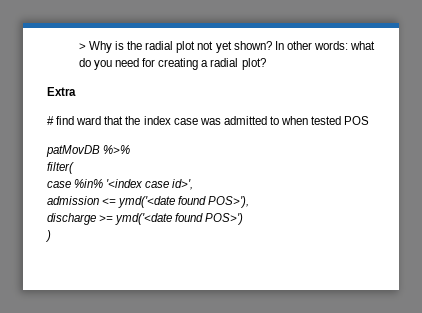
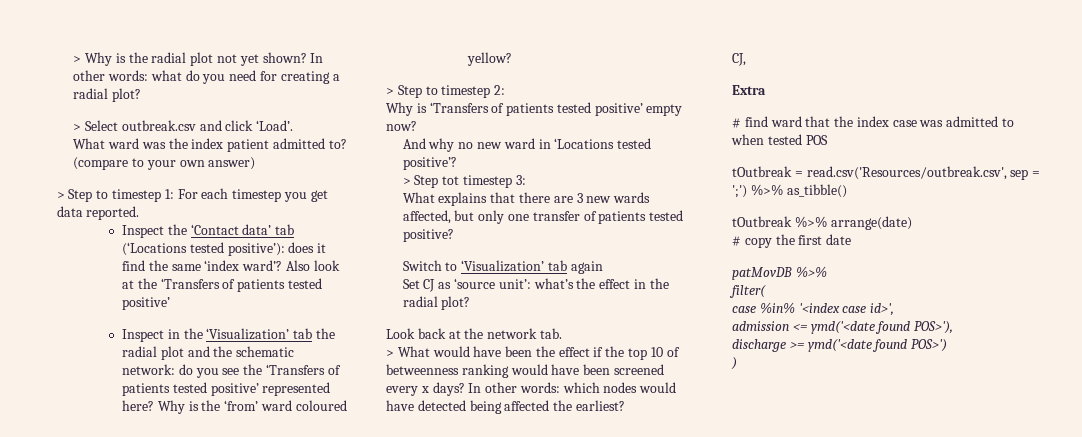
(266, 64) none -> [73,120,294,131] [73,138,347,152] [73,157,256,170] [56,188,328,202] [56,206,140,220] [121,224,295,238] [121,242,327,256] [121,260,340,271] [121,278,322,292] [121,297,170,310] [121,328,335,342] [121,346,295,360] [121,364,341,378] [121,382,331,396] [121,400,347,414] [466,52,512,66] [386,85,506,98] [386,102,683,116] [386,121,417,131] [402,138,652,152] [402,157,457,170] [402,175,526,188] [402,192,651,206] [402,210,684,224] [402,229,454,242] [402,260,603,274] [402,278,669,292] [402,296,471,310] [386,328,562,339] [386,346,680,360] [386,364,664,378] [386,382,677,396] [386,400,625,414] [732,53,746,66] // > Select outbreak.csv and click ‘Load’. // What ward was the index patient admitted to? (compare to your own answer) // > Step to timestep 1: For each timestep you get data reported. // Inspect the ‘Contact data’ tab (‘Locations tested positive’): does it find the same ‘index ward’? Also look at the ‘Transfers of patients tested positive’ // Inspect in the ‘Visualization’ tab the radial plot and the schematic network: do you see the ‘Transfers of patients tested positive’ represented here? Why is the ‘from’ ward coloured yellow? // > Step to timestep 2: // Why is ‘Transfers of patients tested positive’ empty now? // And why no new ward in ‘Locations tested positive’? // > Step tot timestep 3: // What explains that there are 3 new wards affected, but only one transfer of patients tested positive? // Switch to ‘Visualization’ tab again // Set CJ as ‘source unit’: what’s the effect in the radial plot? // Look back at the network tab. // > What would have been the effect if the top 10 of betweenness ranking would have been screened every x days? In other words: which nodes would have detected being affected the earliest? // CJ,
(370, 120) none -> [732,166,1041,180] [732,184,847,198] [732,216,912,230] [732,234,852,248] // tOutbreak = read.csv('Resources/outbreak.csv', sep = ';') %>% as_tibble() // tOutbreak %>% arrange(date) // # copy the first date

